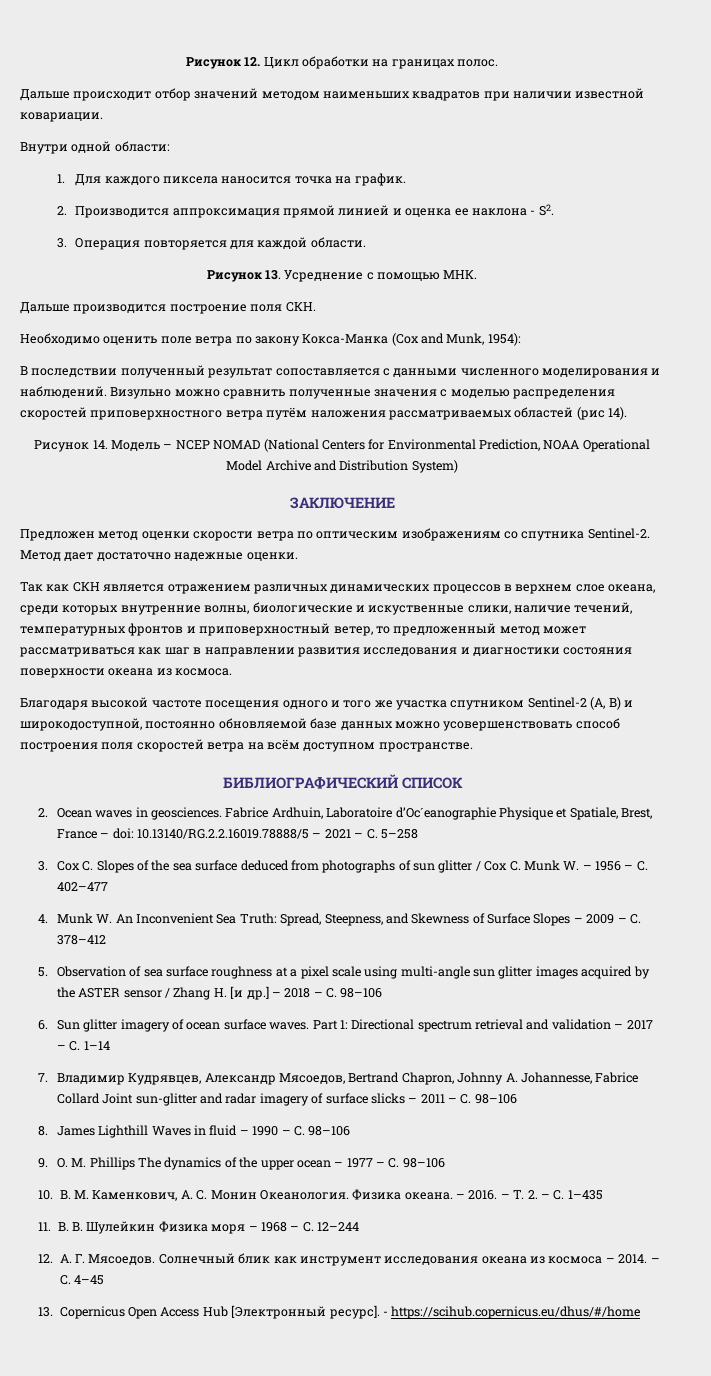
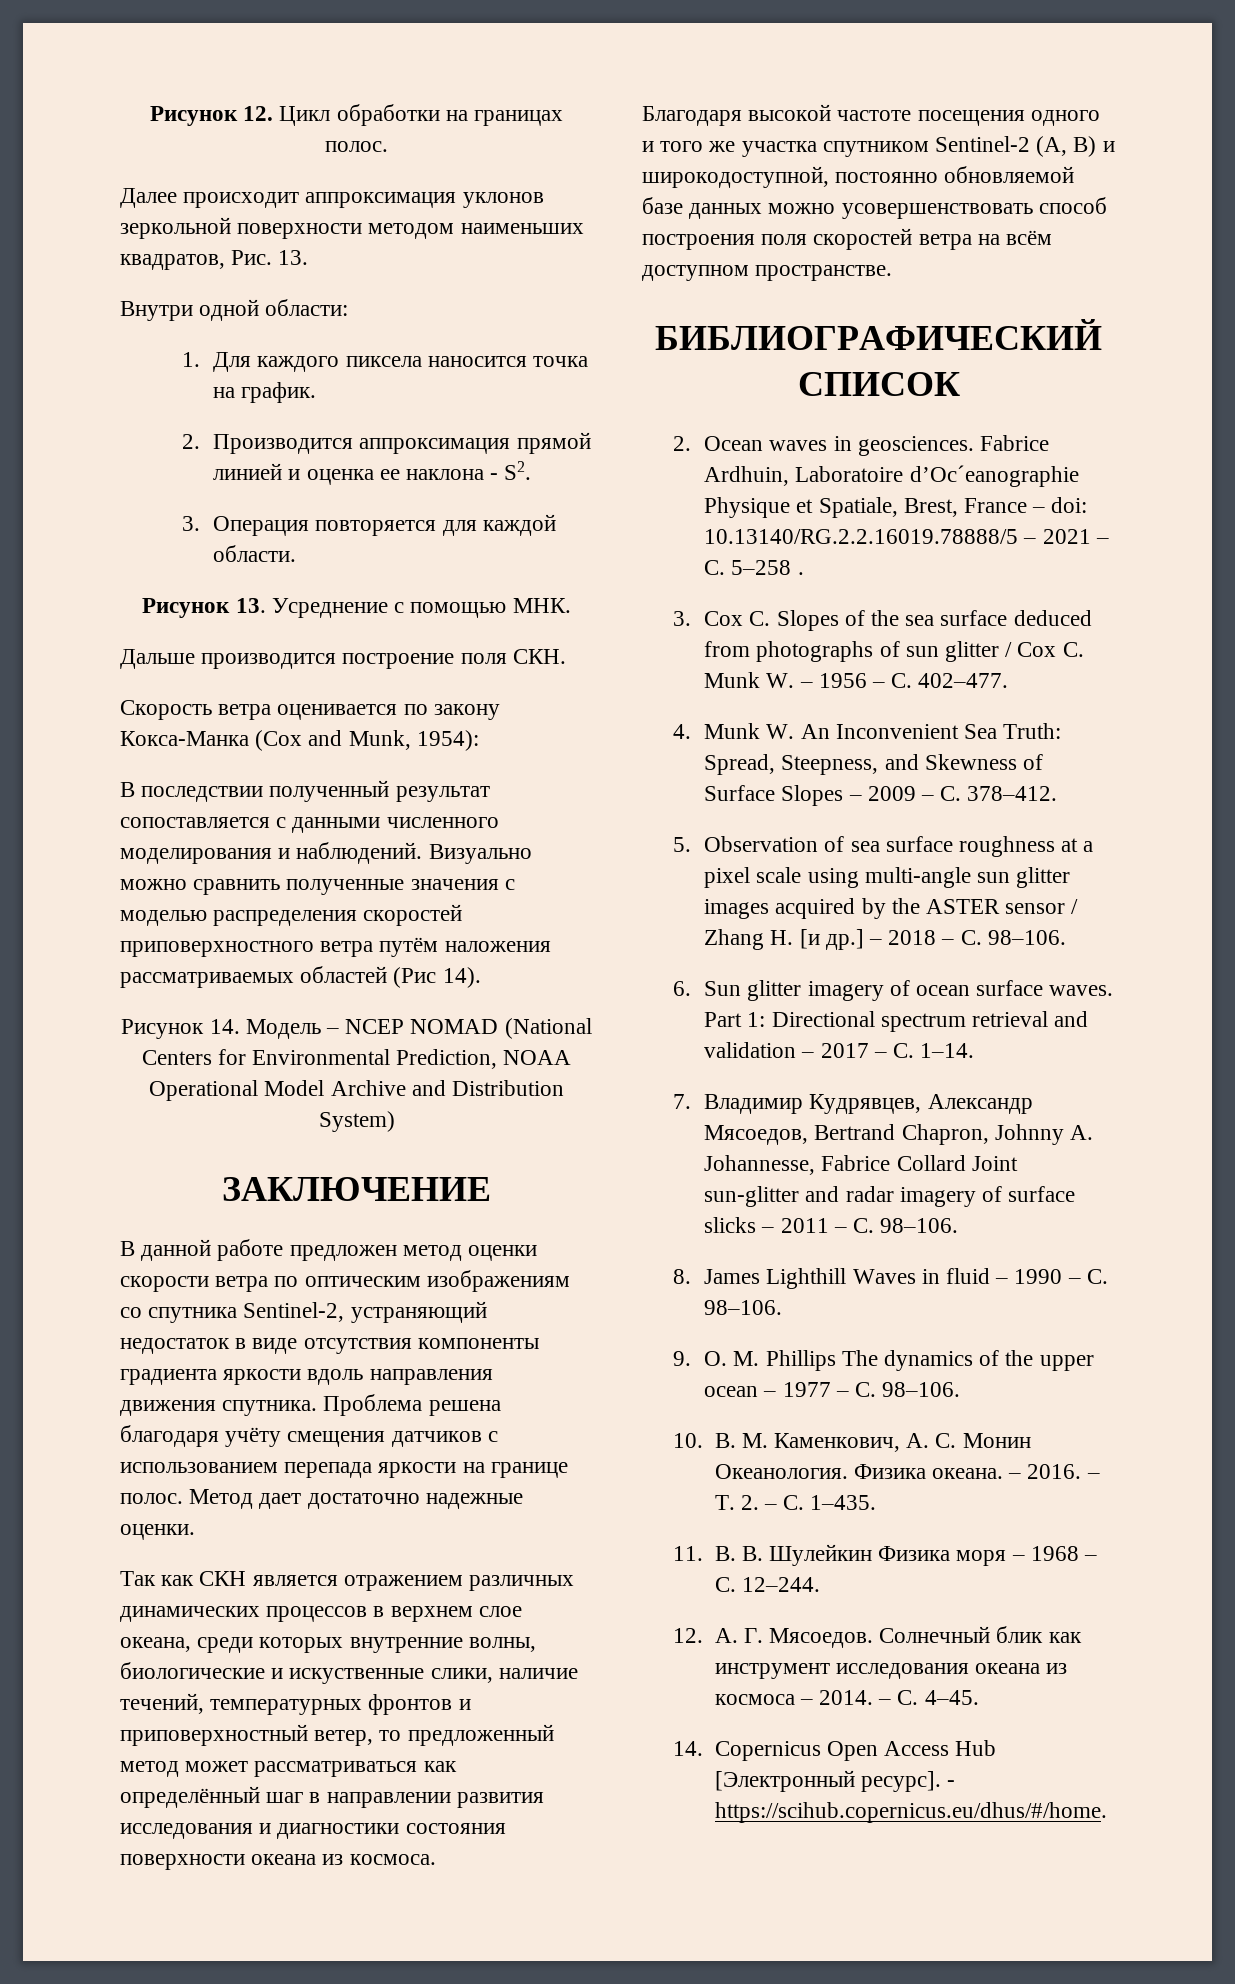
[20,88,645,101] [20,112,103,122] Дальше происходит отбор значений методом наименьших квадратов при наличии известной ковариации. -> [120,188,544,208] [120,217,584,239] [120,250,309,270] Далее происходит аппроксимация уклонов зеркольной поверхности методом наименьших квадратов, Рис. 13.
[20,333,233,346] Необходимо оценить поле ветра -> [120,700,398,720] Скорость ветра оценивается
[110,387,172,399] Визульно -> [428,844,532,864] Визуально
[576,407,605,420] (рис -> [393,967,437,988] (Рис
[20,529,95,541] Предложен -> [120,1239,397,1261] В данной работе предложен
[587,528,650,539] Sentinel-2. -> [243,1301,487,1323] [120,1338,539,1354] [120,1369,493,1385] [120,1394,501,1416] [120,1425,498,1447] [120,1462,568,1478] [120,1493,183,1504] Sentinel-2, устраняющий недостаток в виде отсутствия компоненты градиента яркости вдоль направления движения спутника. Проблема решена благодаря учёту смещения датчиков с использованием перепада яркости на границе полос.
(162, 651) none -> [120,1786,260,1808] определённый
(418, 834) none -> [797,572,804,575] .
[56,882,108,892] 402–477 -> [918,673,1009,688] 402–477.
[56,935,106,945] 378–412 -> [967,786,1058,801] 378–412.
[340,988,383,998] 98–106 -> [987,930,1066,945] 98–106.
[83,1041,110,1050] 1–14 -> [920,1043,975,1058] 1–14.
[474,1094,517,1104] 98–106 -> [880,1218,959,1233] 98–106.
[308,1126,351,1136] 98–106 -> [704,1300,783,1315] 98–106.
[402,1158,445,1168] 98–106 -> [882,1382,961,1397] 98–106.
[567,1190,603,1200] 1–435 -> [810,1495,877,1510] 1–435.
[317,1222,360,1231] 12–244 -> [741,1577,820,1592] 12–244.
[74,1275,105,1285] [38,1307,54,1317] 4–45 // 13. -> [924,1690,979,1705] [673,1741,704,1756] 4–45. // 14.
[391,1306,641,1319] https://scihub.copernicus.eu/dhus/#/home -> [714,1802,1107,1823] https://scihub.copernicus.eu/dhus/#/home.

